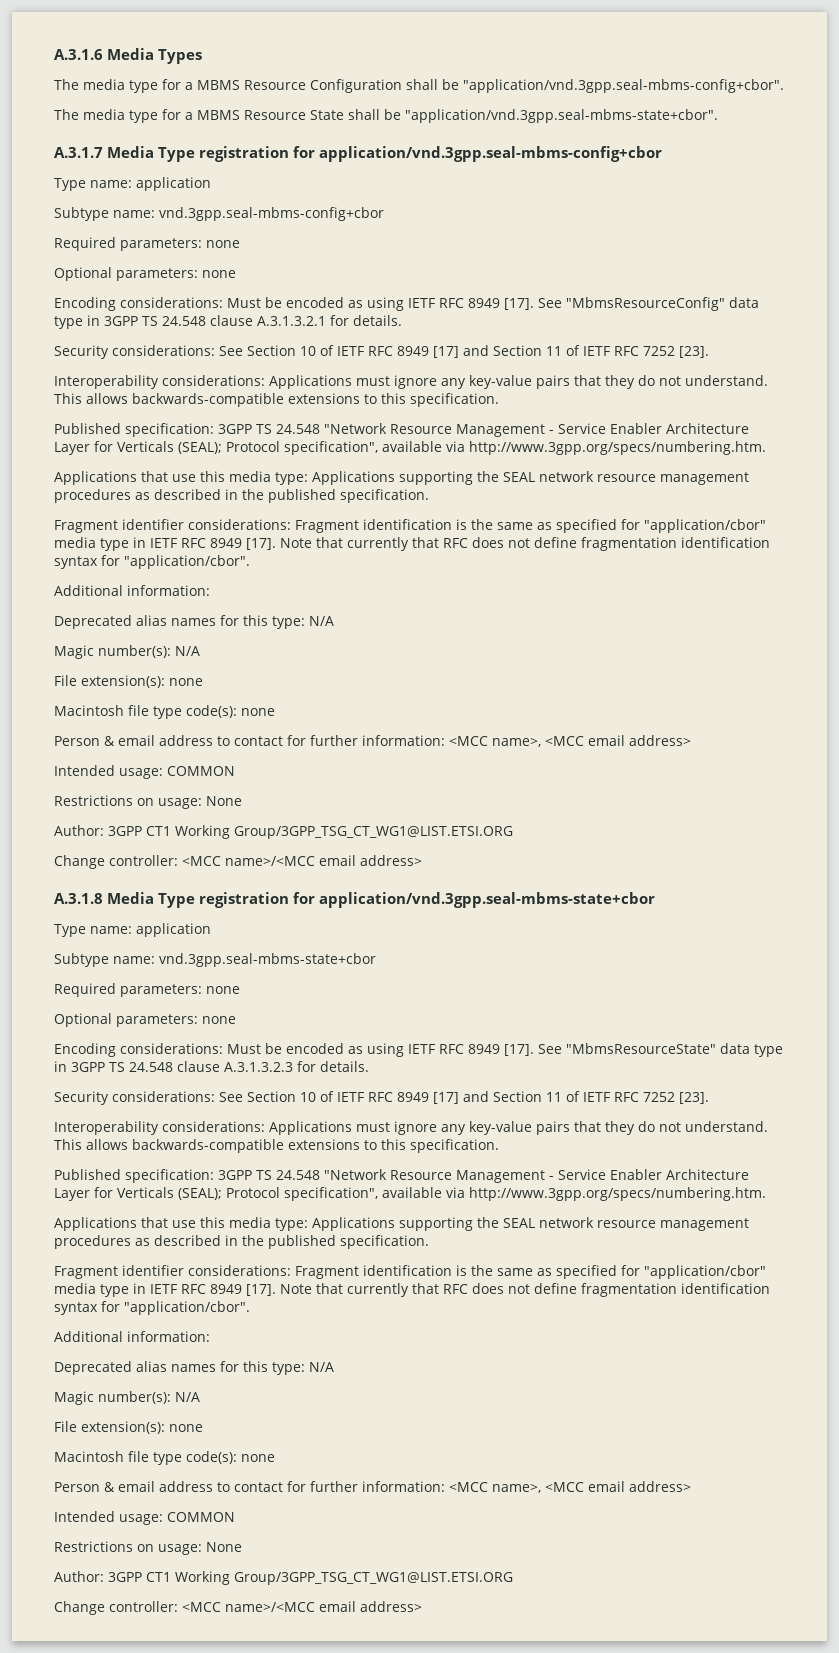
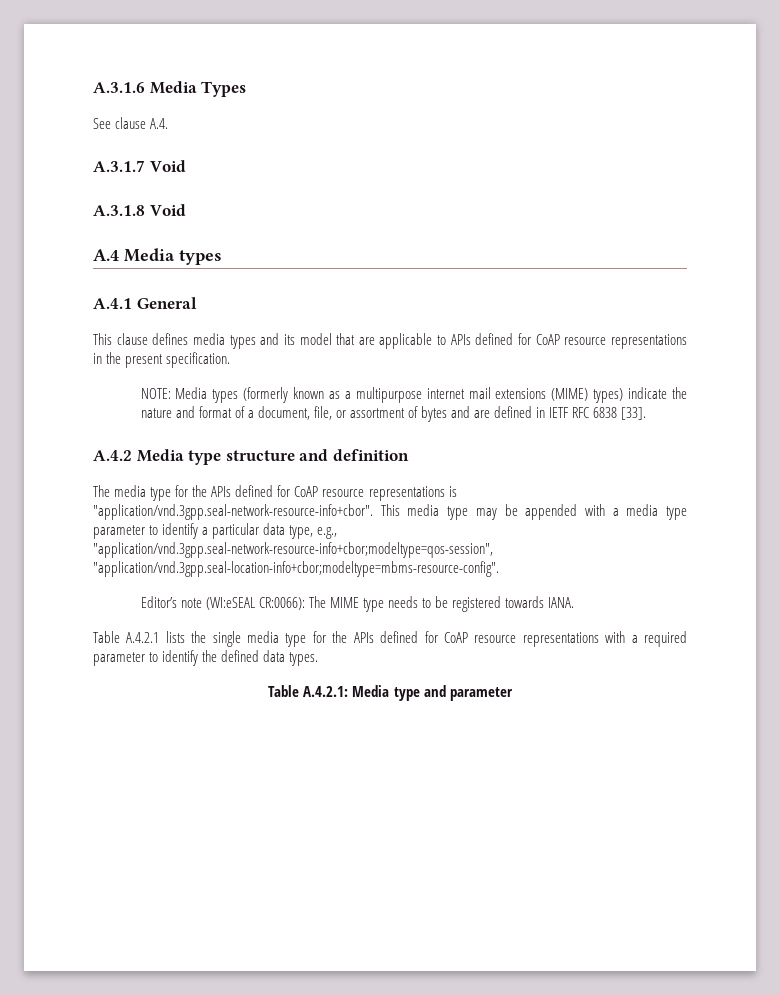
[54,79,784,93] [54,109,718,123] [54,146,663,162] [54,177,211,191] [54,207,384,221] [54,237,240,251] [54,267,236,281] [54,297,759,311] [54,315,402,329] [54,345,709,359] [54,375,768,389] [54,393,499,407] [54,423,749,437] [54,441,766,455] [54,471,749,485] [54,489,429,503] [54,519,766,533] [54,537,770,551] [54,555,250,569] [54,585,210,596] [54,615,334,629] [54,645,200,659] [54,675,203,688] [54,705,275,719] [54,735,691,747] [54,765,235,779] [54,795,242,809] [54,825,513,839] [54,855,422,869] [54,892,656,908] [54,923,211,937] [54,953,376,967] [54,983,240,997] [54,1013,236,1027] [54,1043,783,1057] [54,1061,369,1072] [54,1091,709,1105] [54,1121,768,1135] [54,1139,499,1153] [54,1169,749,1183] [54,1187,766,1201] [54,1217,749,1231] [54,1235,429,1249] [54,1265,766,1279] [54,1283,770,1297] [54,1301,250,1315] [54,1331,210,1342] [54,1361,334,1375] [54,1391,200,1405] [54,1421,203,1434] [54,1451,275,1465] [54,1481,691,1493] [54,1511,235,1525] [54,1541,242,1555] [54,1571,513,1585] [54,1601,422,1615] The media type for a MBMS Resource Configuration shall be "application/vnd.3gpp.seal-mbms-config+cbor". // The media type for a MBMS Resource State shall be "application/vnd.3gpp.seal-mbms-state+cbor". // A.3.1.7 Media Type registration for application/vnd.3gpp.seal-mbms-config+cbor // Type name: application // Subtype name: vnd.3gpp.seal-mbms-config+cbor // Required parameters: none // Optional parameters: none // Encoding considerations: Must be encoded as using IETF RFC 8949 [17]. See "MbmsResourceConfig" data type in 3GPP TS 24.548 clause A.3.1.3.2.1 for details. // Security considerations: See Section 10 of IETF RFC 8949 [17] and Section 11 of IETF RFC 7252 [23]. // Interoperability considerations: Applications must ignore any key-value pairs that they do not understand. This allows backwards-compatible extensions to this specification. // Published specification: 3GPP TS 24.548 "Network Resource Management - Service Enabler Architecture Layer for Verticals (SEAL); Protocol specification", available via http://www.3gpp.org/specs/numbering.htm. // Applications that use this media type: Applications supporting the SEAL network resource management procedures as described in the published specification. // Fragment identifier considerations: Fragment identification is the same as specified for "application/cbor" media type in IETF RFC 8949 [17]. Note that currently that RFC does not define fragmentation identification syntax for "application/cbor". // Additional information: // Deprecated alias names for this type: N/A // Magic number(s): N/A // File extension(s): none // Macintosh file type code(s): none // Person & email address to contact for further information: <MCC name>, <MCC email address> // Intended usage: COMMON // Restrictions on usage: None // Author: 3GPP CT1 Working Group/3GPP_TSG_CT_WG1@LIST.ETSI.ORG // Change controller: <MCC name>/<MCC email address> // A.3.1.8 Media Type registration for application/vnd.3gpp.seal-mbms-state+cbor // Type name: application // Subtype name: vnd.3gpp.seal-mbms-state+cbor // Required parameters: none // Optional parameters: none // Encoding considerations: Must be encoded as using IETF RFC 8949 [17]. See "MbmsResourceState" data type in 3GPP TS 24.548 clause A.3.1.3.2.3 for details. // Security considerations: See Section 10 of IETF RFC 8949 [17] and Section 11 of IETF RFC 7252 [23]. // Interoperability considerations: Applications must ignore any key-value pairs that they do not understand. This allows backwards-compatible extensions to this specification. // Published specification: 3GPP TS 24.548 "Network Resource Management - Service Enabler Architecture Layer for Verticals (SEAL); Protocol specification", available via http://www.3gpp.org/specs/numbering.htm. // Applications that use this media type: Applications supporting the SEAL network resource management procedures as described in the published specification. // Fragment identifier considerations: Fragment identification is the same as specified for "application/cbor" media type in IETF RFC 8949 [17]. Note that currently that RFC does not define fragmentation identification syntax for "application/cbor". // Additional information: // Deprecated alias names for this type: N/A // Magic number(s): N/A // File extension(s): none // Macintosh file type code(s): none // Person & email address to contact for further information: <MCC name>, <MCC email address> // Intended usage: COMMON // Restrictions on usage: None // Author: 3GPP CT1 Working Group/3GPP_TSG_CT_WG1@LIST.ETSI.ORG // Change controller: <MCC name>/<MCC email address> -> [93,117,169,129] [93,160,186,172] [93,204,186,216] [93,248,222,265] [93,297,197,309] [93,333,687,349] [93,352,231,368] [140,387,688,403] [140,406,647,422] [93,449,409,465] [93,485,457,501] [93,504,687,520] [93,523,338,539] [93,542,493,558] [93,561,499,577] [140,596,575,612] [93,631,687,647] [93,650,319,666] [268,685,513,701] See clause A.4. // A.3.1.7 Void // A.3.1.8 Void // A.4 Media types // A.4.1 General // This clause defines media types and its model that are applicable to APIs defined for CoAP resource representations in the present specification. // NOTE: Media types (formerly known as a multipurpose internet mail extensions (MIME) types) indicate the nature and format of a document, file, or assortment of bytes and are defined in IETF RFC 6838 [33]. // A.4.2 Media type structure and definition // The media type for the APIs defined for CoAP resource representations is "application/vnd.3gpp.seal-network-resource-info+cbor". This media type may be appended with a media type parameter to identify a particular data type, e.g., "application/vnd.3gpp.seal-network-resource-info+cbor;modeltype=qos-session", "application/vnd.3gpp.seal-location-info+cbor;modeltype=mbms-resource-config". // Editor’s note (WI:eSEAL CR:0066): The MIME type needs to be registered towards IANA. // Table A.4.2.1 lists the single media type for the APIs defined for CoAP resource representations with a required parameter to identify the defined data types. // Table A.4.2.1: Media type and parameter

